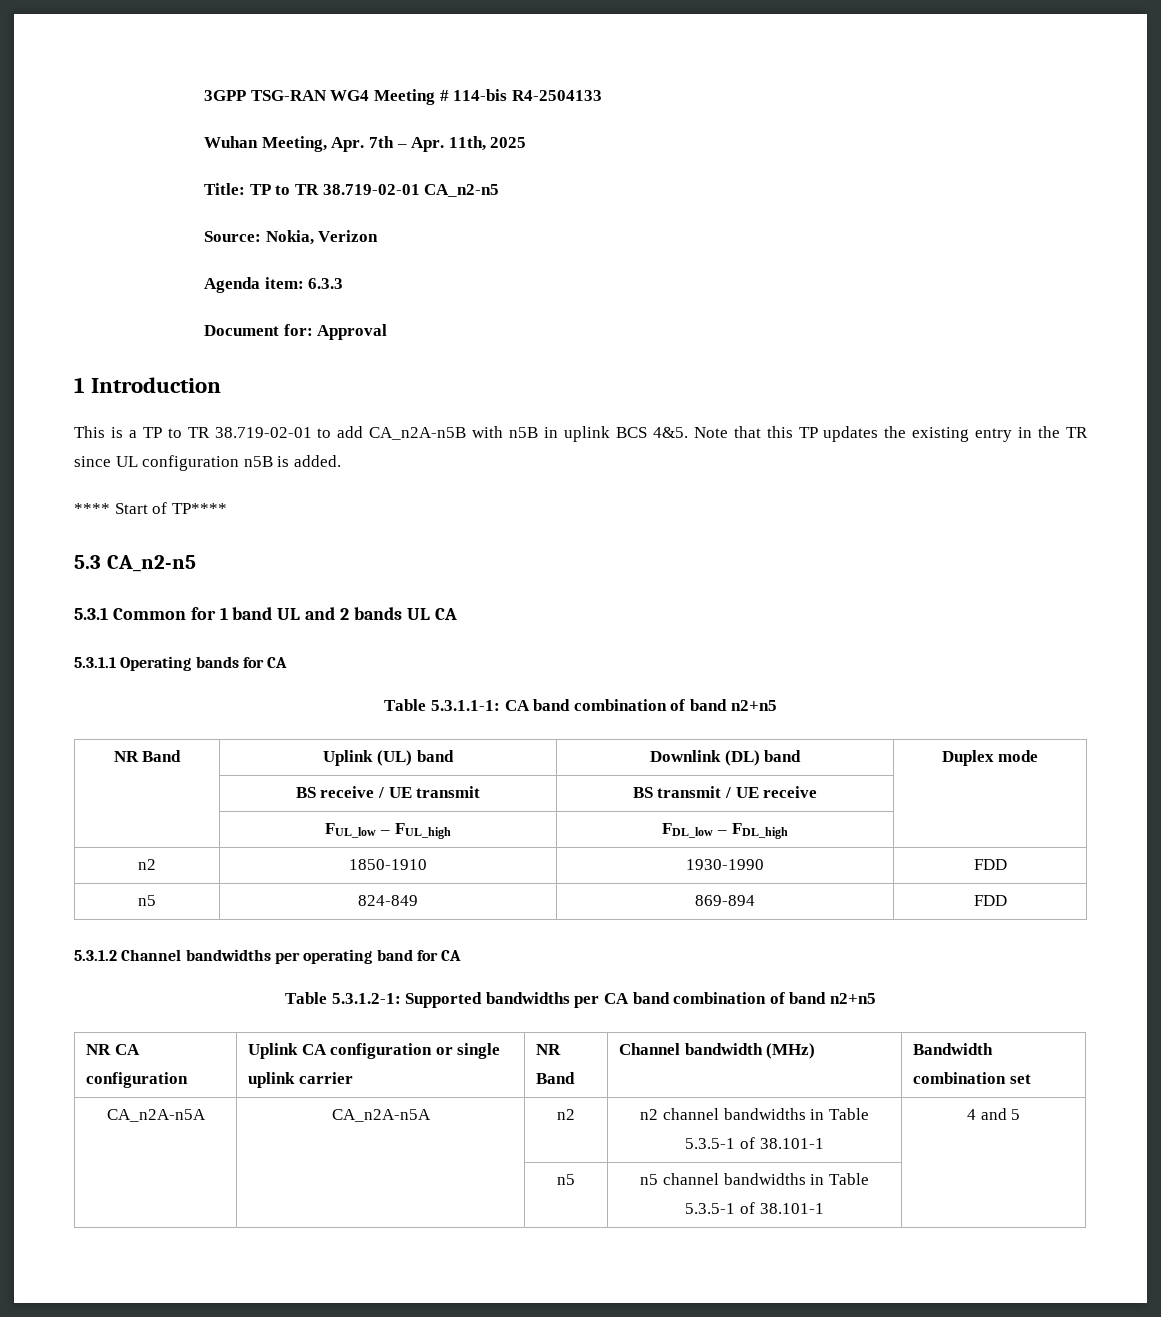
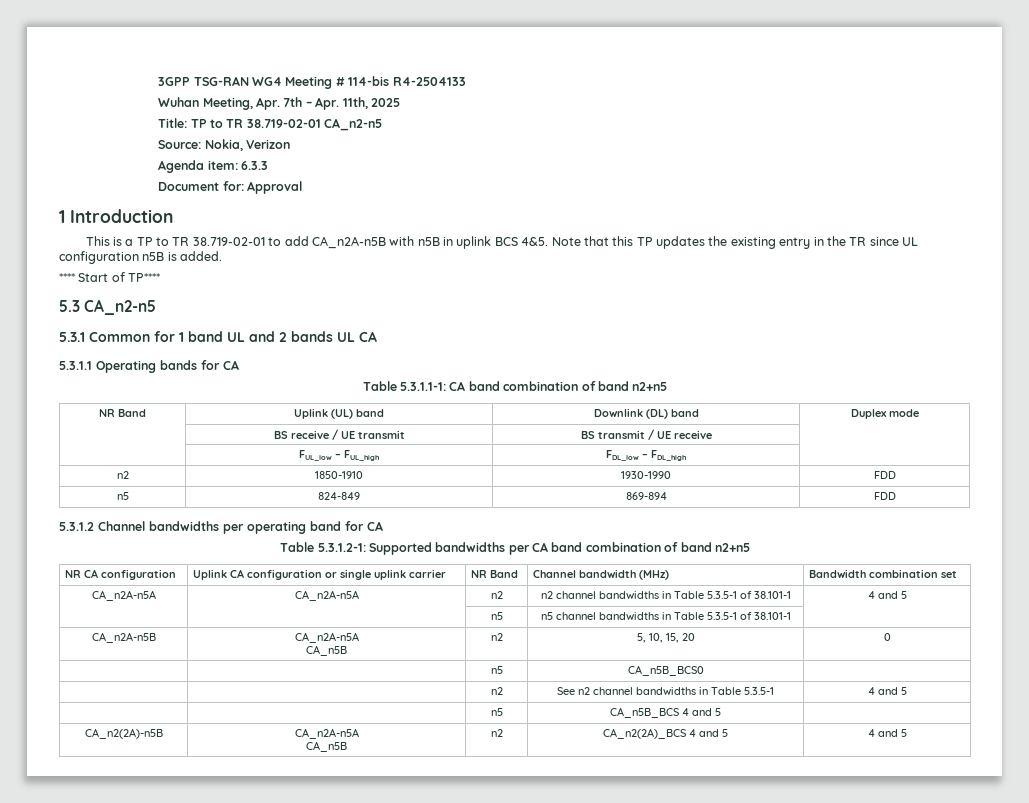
(824, 1208) none -> [91,632,156,643] [294,632,359,643] [306,645,347,656] [490,633,503,641] [636,633,695,643] [883,633,891,641] [490,666,503,674] [627,665,704,676] [490,687,503,695] [557,687,774,695] [867,687,907,695] [490,708,503,716] [610,707,721,718] [84,728,163,739] [294,728,359,739] [306,741,347,752] [490,729,503,737] [603,728,728,739] [867,729,907,737] // CA_n2A-n5B | CA_n2A-n5A // CA_n5B | n2 | 5, 10, 15, 20 | 0 // | | n5 | CA_n5B_BCS0 | // | | n2 | See n2 channel bandwidths in Table 5.3.5-1 | 4 and 5 // | | n5 | CA_n5B_BCS 4 and 5 | // CA_n2(2A)-n5B | CA_n2A-n5A // CA_n5B | n2 | CA_n2(2A)_BCS 4 and 5 | 4 and 5

